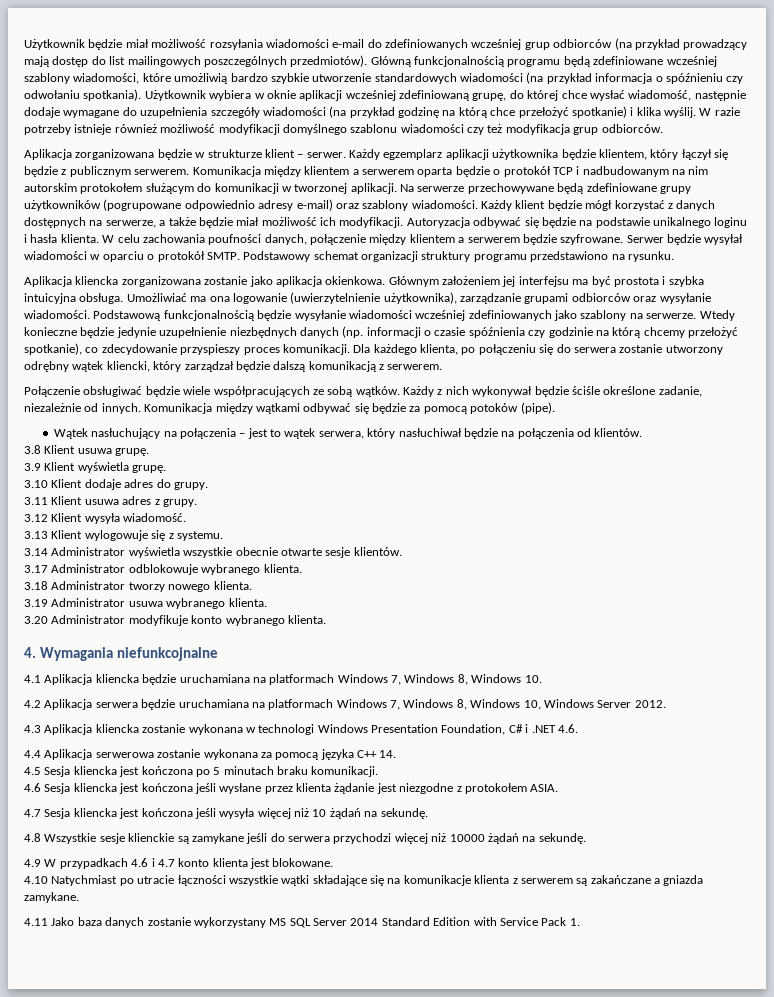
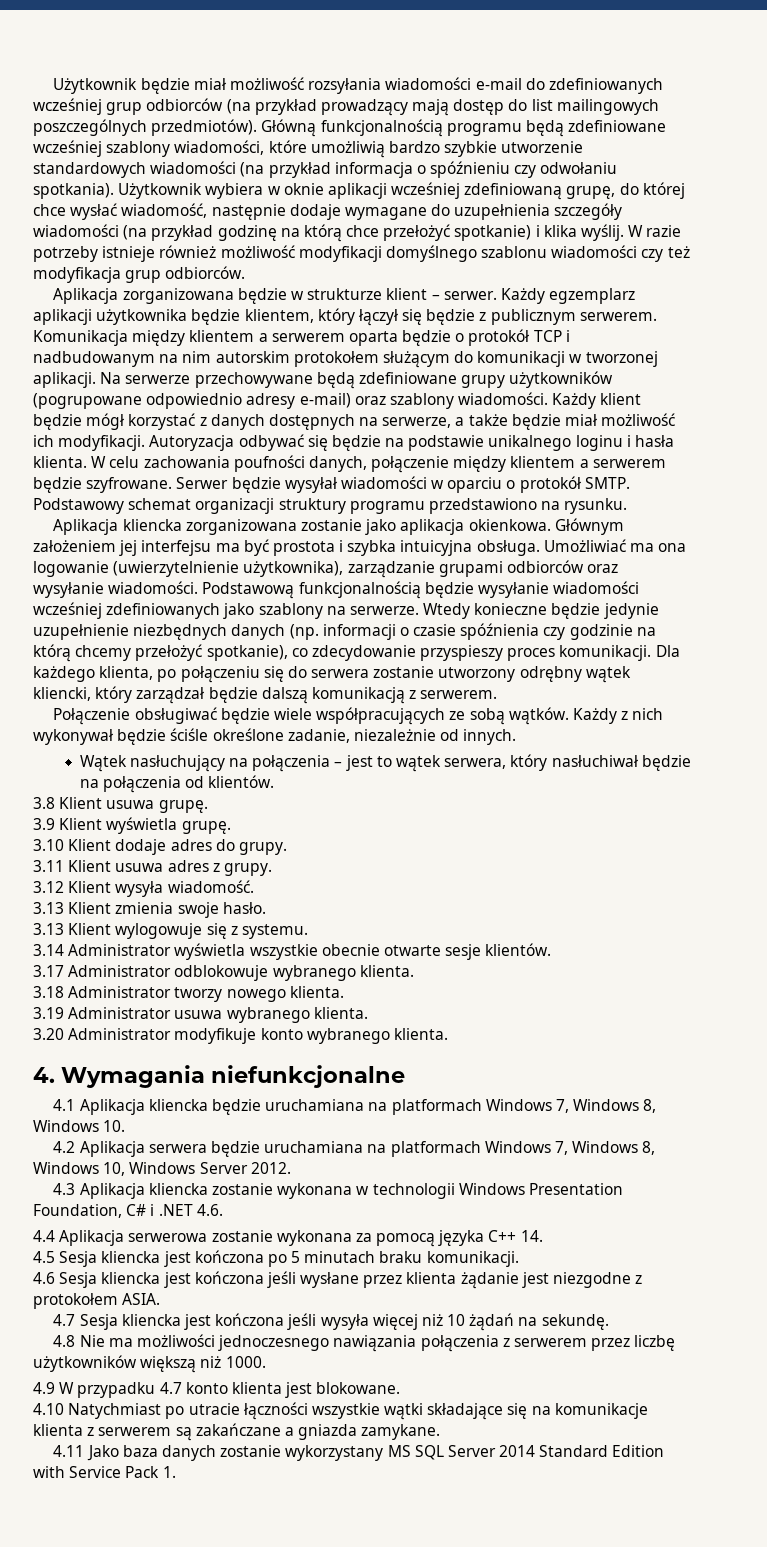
[144,402,555,414] Komunikacja między wątkami odbywać się będzie za pomocą potoków (pipe). -> (517, 737) none
(187, 517) none -> [33,902,266,918] // 3.13 Klient zmienia swoje hasło.
[116,647,218,661] niefunkcojnalne -> [211,1065,406,1088] niefunkcjonalne
[258,724,315,735] technologi -> [372,1183,455,1199] technologii
[44,833,586,844] Wszystkie sesje klienckie są zamykane jeśli do serwera przychodzi więcej niż 10000 żądań na sekundę. -> [79,1334,676,1352] [33,1355,266,1373] Nie ma możliwości jednoczesnego nawiązania połączenia z serwerem przez liczbę użytkowników większą niż 1000.
[59,858,155,869] przypadkach 4.6 i -> [77,1382,156,1398] przypadku

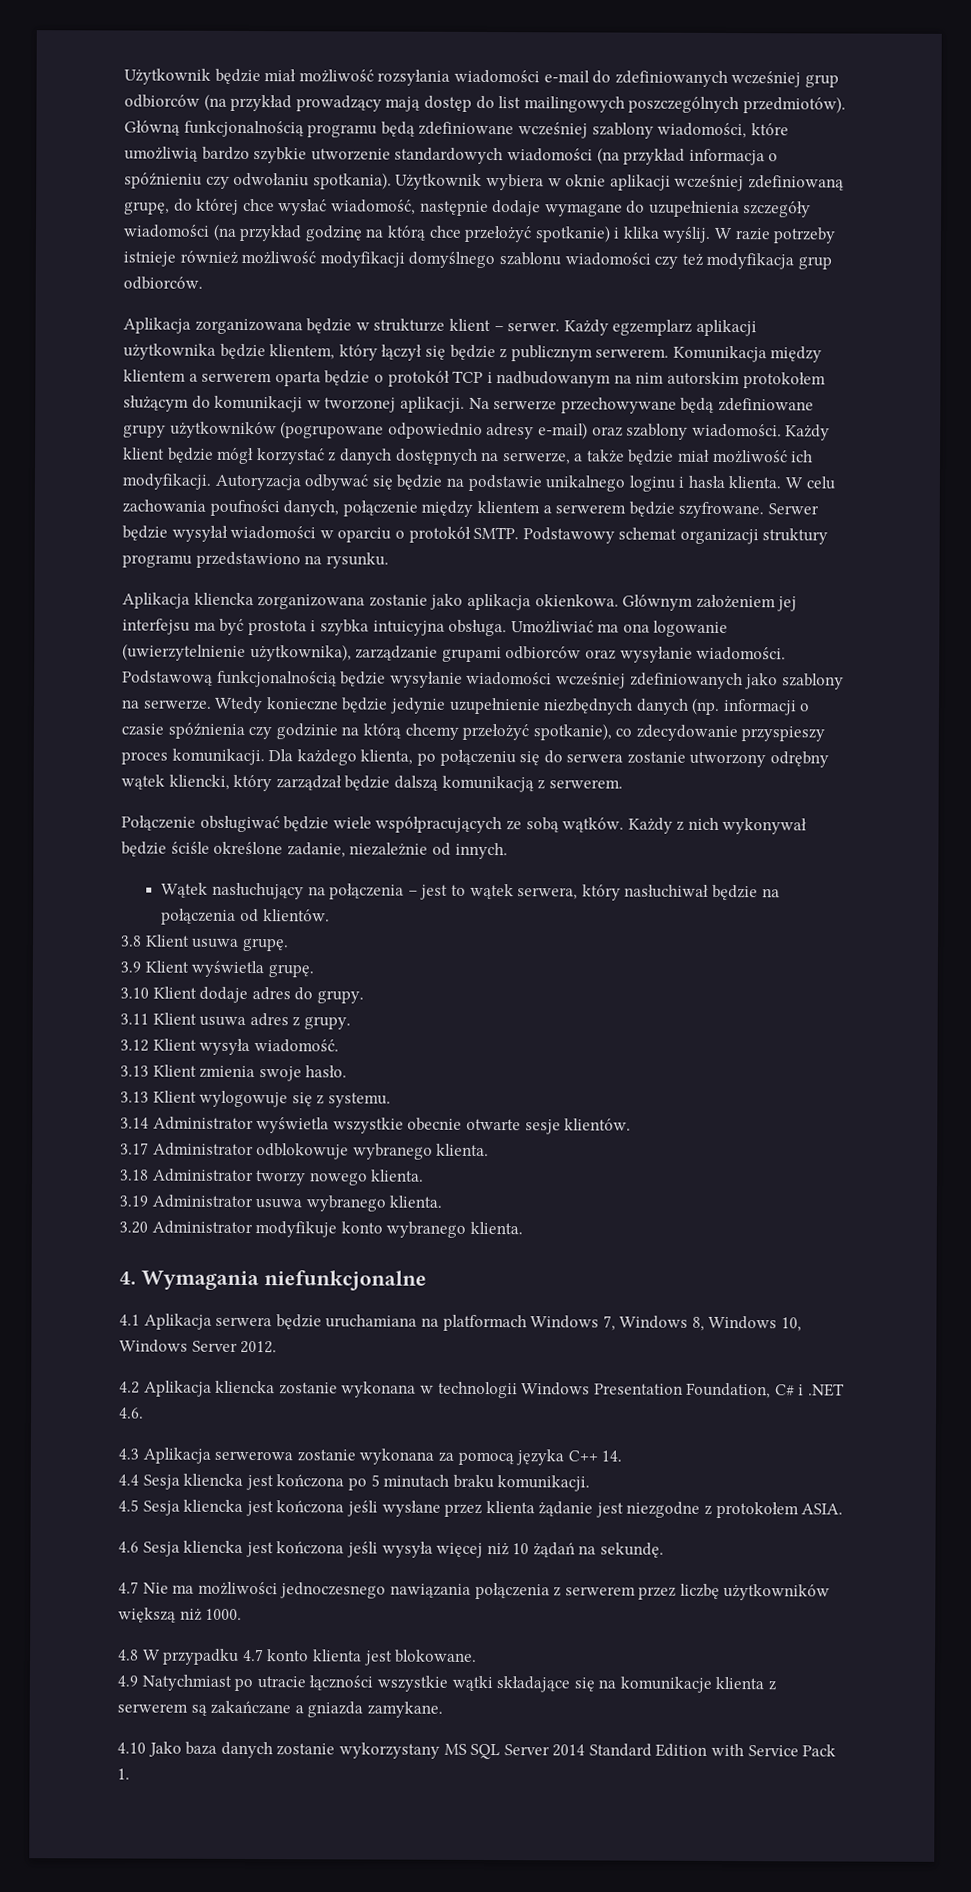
[148,1099,657,1115] [33,1120,126,1132] [53,1141,145,1157] kliencka będzie uruchamiana na platformach Windows 7, Windows 8, Windows 10. // 4.2 Aplikacja -> (212, 1321) none
[53,1183,76,1195] 4.3 -> [119,1381,140,1394] 4.2
[33,1230,55,1242] 4.4 -> [118,1448,139,1460] 4.3
[33,1251,55,1263] 4.5 -> [118,1474,139,1486] 4.4
[33,1272,55,1284] 4.6 -> [118,1499,139,1512] 4.5
[53,1314,76,1326] 4.7 -> [118,1541,139,1553] 4.6
[53,1335,76,1347] 4.8 -> [118,1581,139,1594] 4.7
[33,1382,55,1394] 4.9 -> [118,1649,139,1661] 4.8
[33,1403,64,1415] 4.10 -> [117,1675,138,1687] 4.9
[53,1445,85,1457] 4.11 -> [117,1742,146,1754] 4.10

